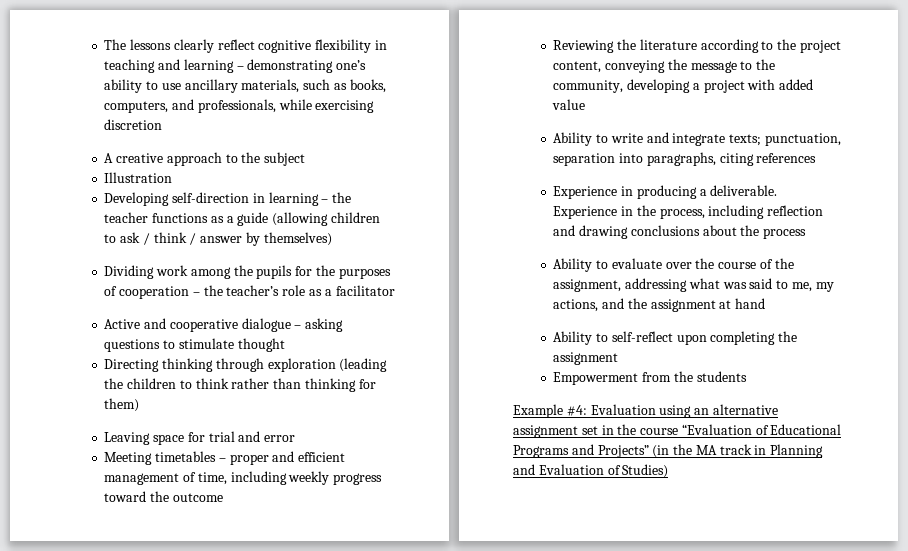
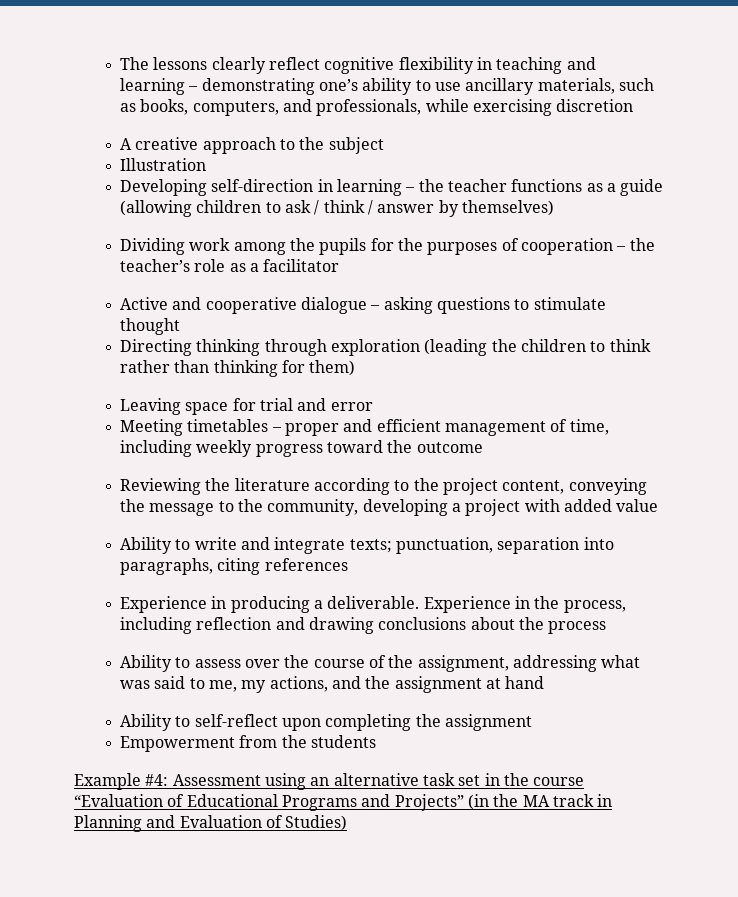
[611,258,662,269] evaluate -> [194,659,241,668] assess
[590,404,656,415] Evaluation -> [172,774,261,786] Assessment
[513,425,578,438] assignment -> [422,773,455,786] task

